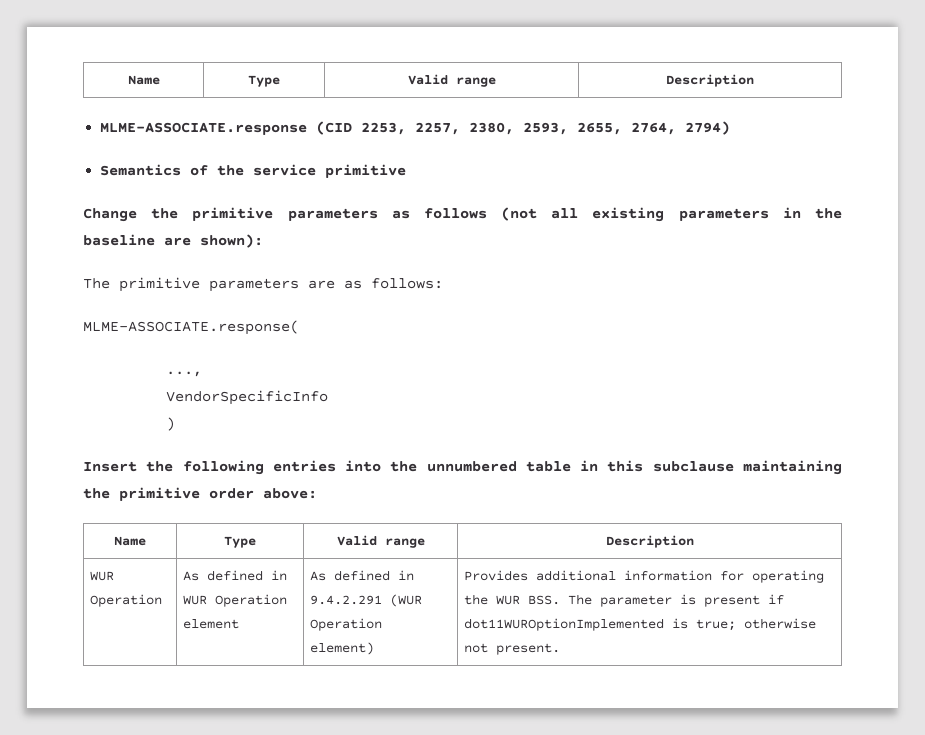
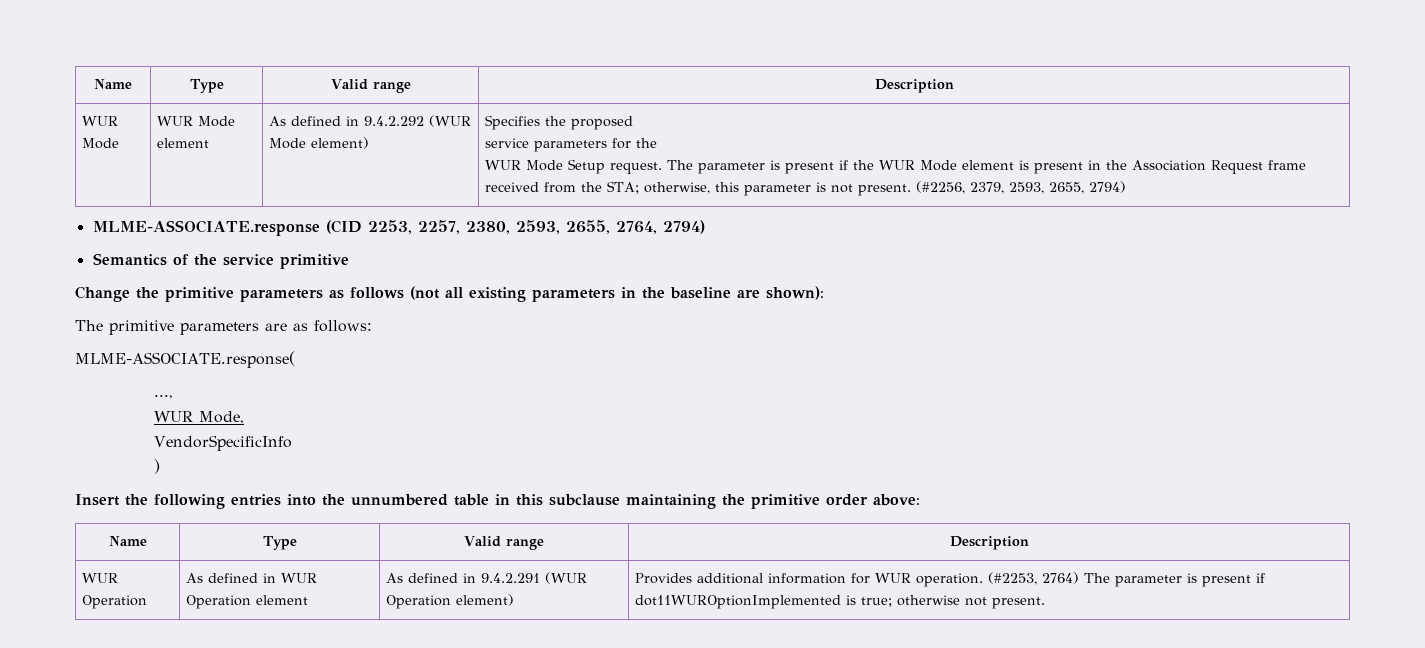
[127,75,160,85] [248,75,280,87] [407,74,496,87] [666,74,754,87] Name | Type | Valid range | Description -> [94,79,132,89] [189,79,224,93] [330,79,411,93] [874,79,954,93] [82,116,119,126] [82,138,120,149] [157,116,236,127] [157,138,210,148] [269,115,472,127] [269,137,370,149] [485,115,634,130] [485,138,658,152] [485,159,1307,174] [485,181,1127,196] Name | Type | Valid range | Description // WUR Mode | WUR Mode element | As defined in 9.4.2.292 (WUR Mode element) | Specifies the proposed // service parameters for the // WUR Mode Setup request. The parameter is present if the WUR Mode element is present in the Association Request frame received from the STA; otherwise, this parameter is not present. (#2256, 2379, 2593, 2655, 2794)
(203, 374) none -> [154,411,245,424] // WUR Mode,
[752,570,825,583] [464,594,561,605] operating the WUR BSS. -> [875,572,1080,587] WUR operation. (#2253, 2764)

